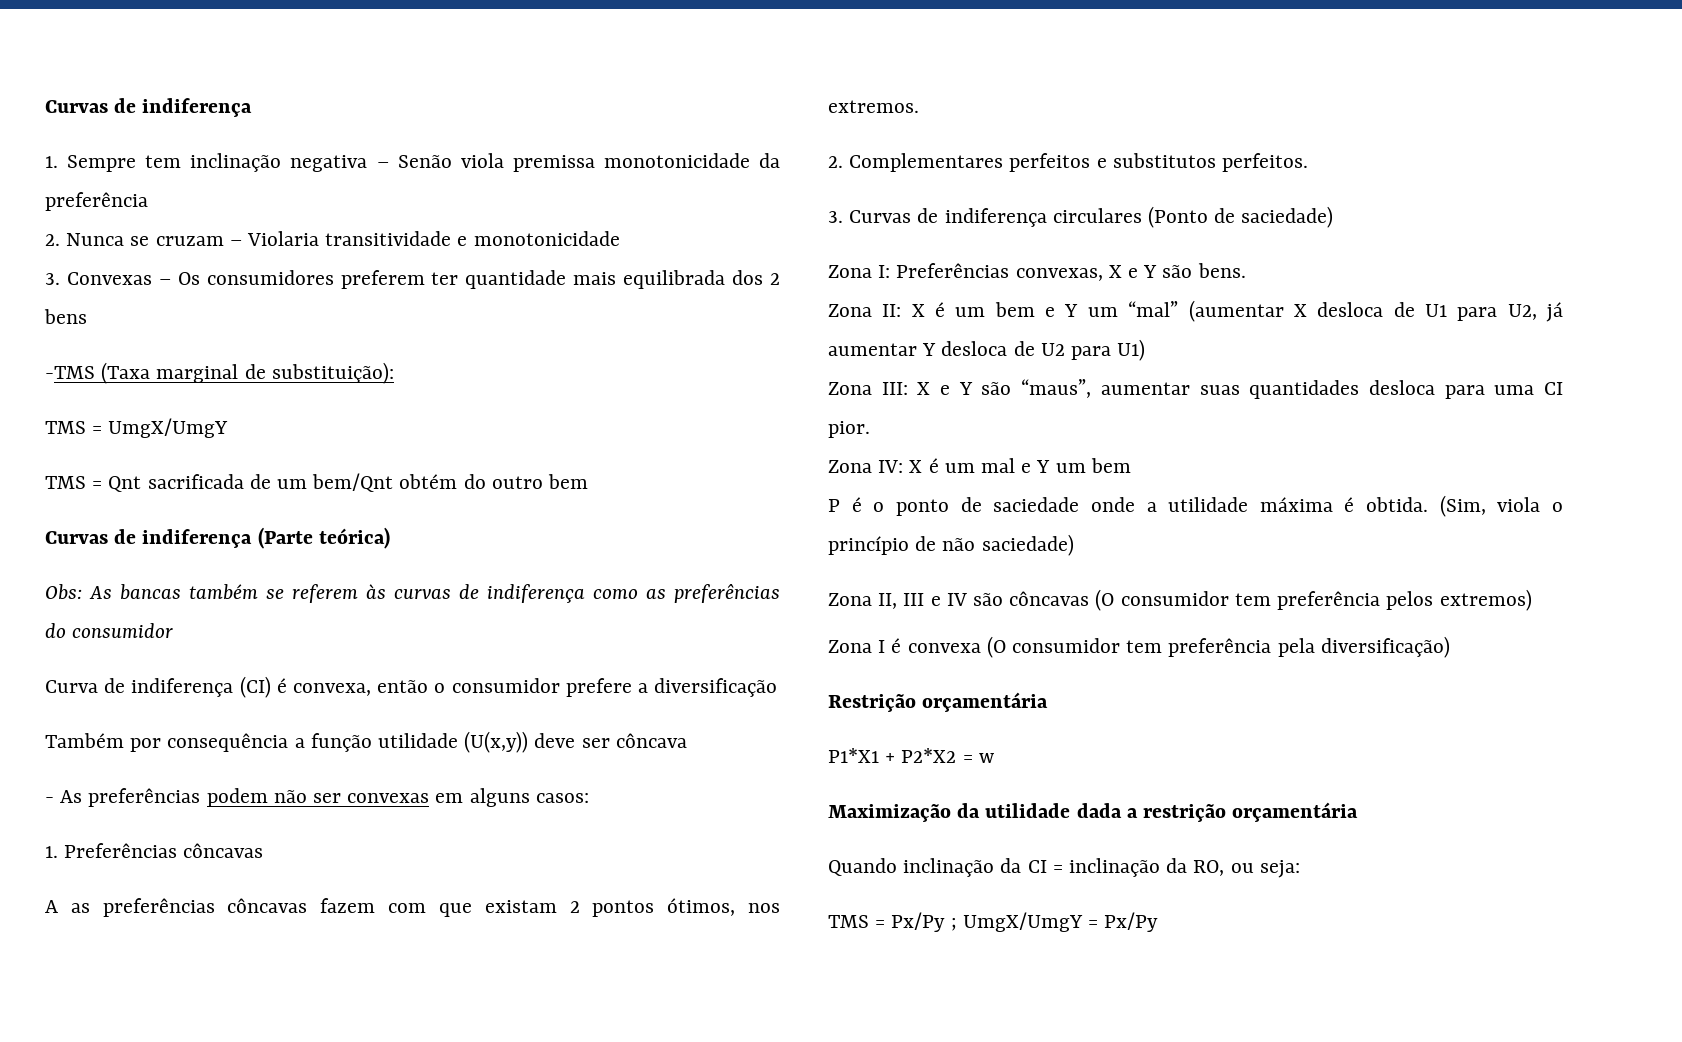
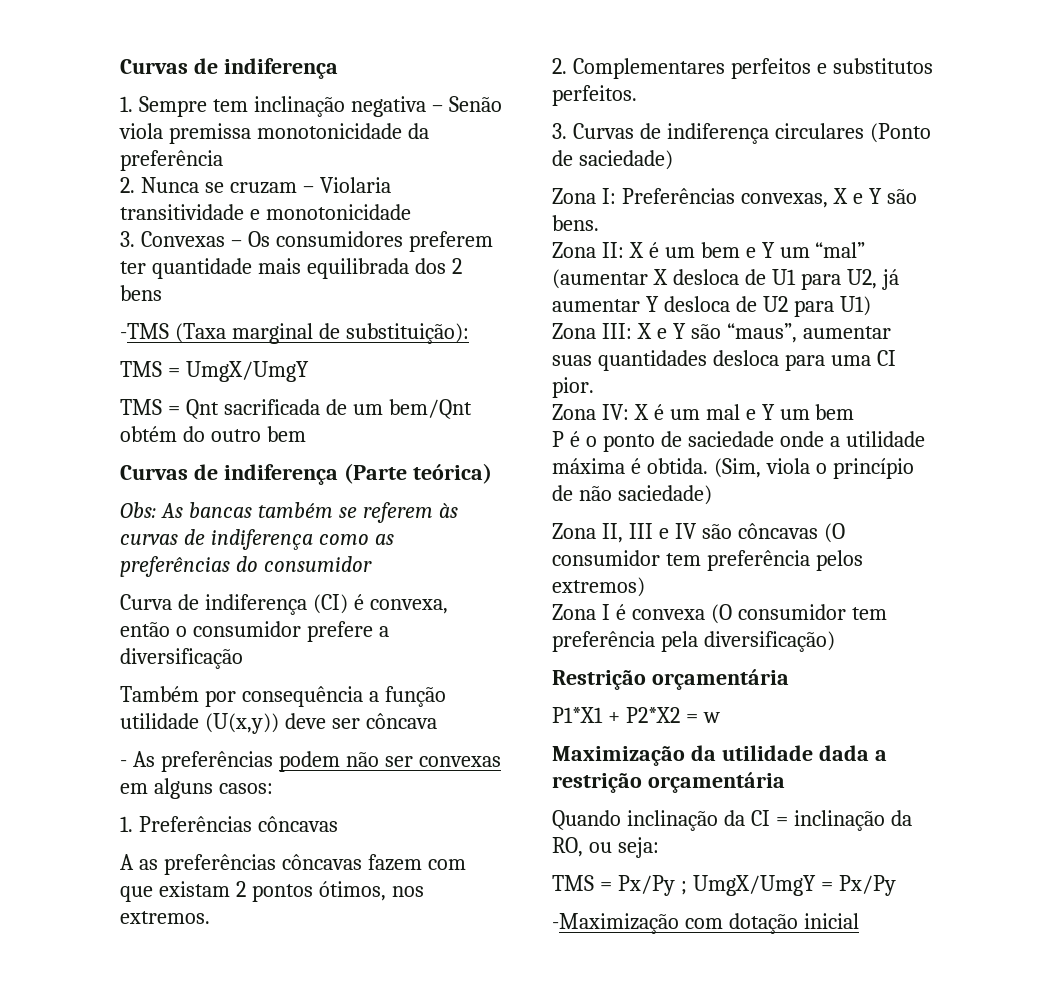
(1159, 922) none -> [552,913,859,934] // -Maximização com dotação inicial

